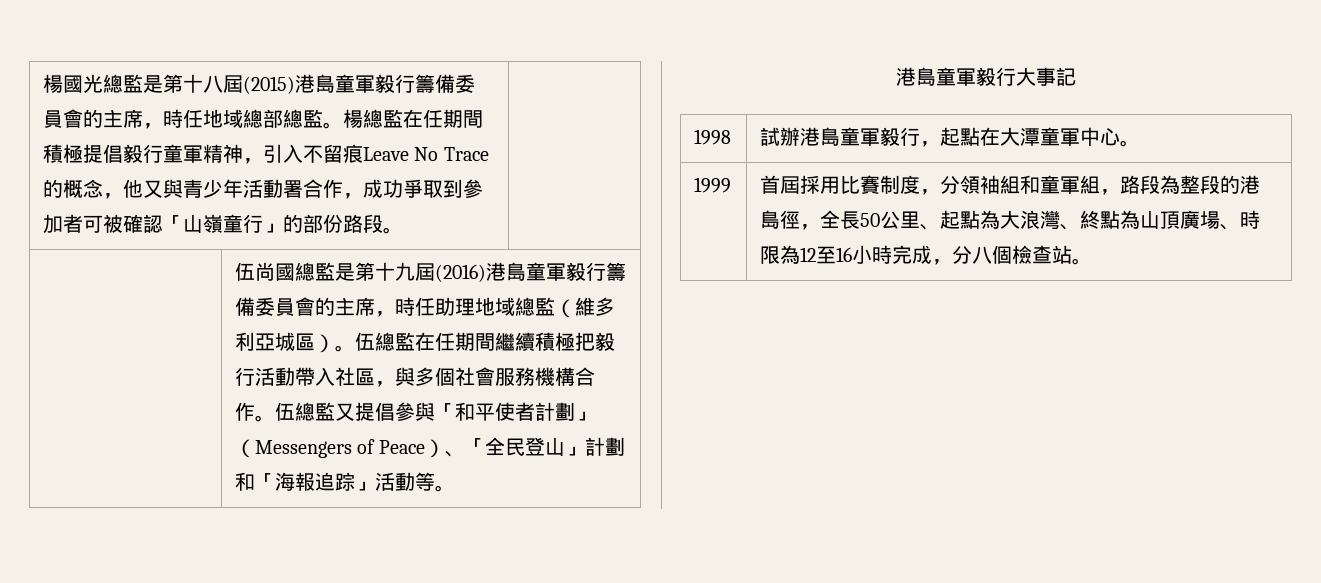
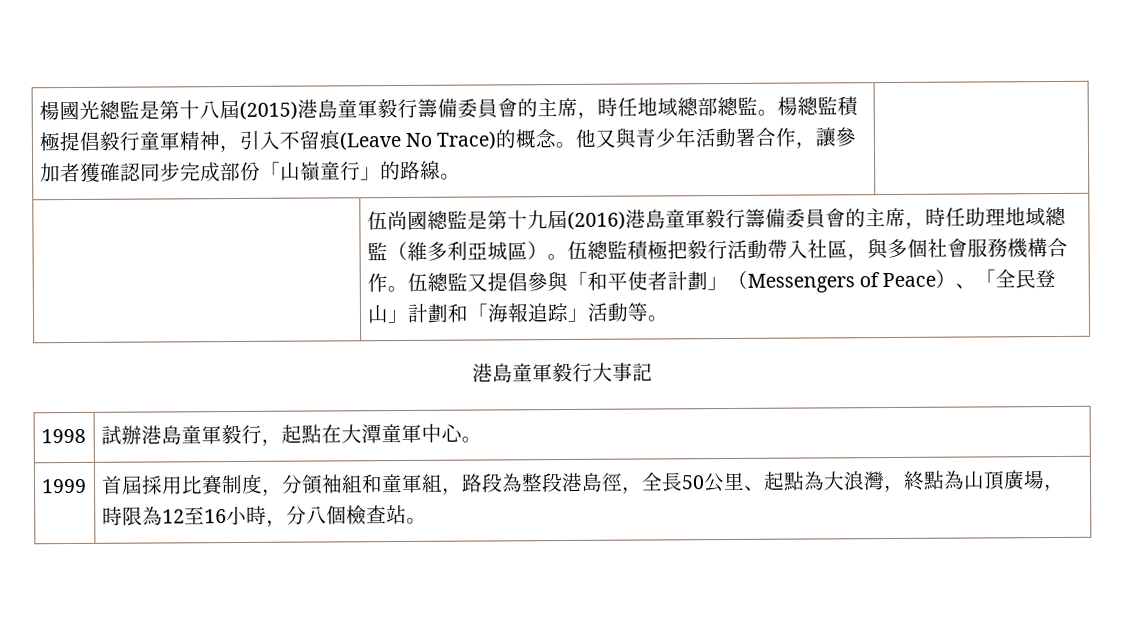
[403,109,484,128] 在任期間 -> (838, 105) none
[363,147,489,161] [43,179,124,199] Leave No Trace的概念， -> [338,129,577,151] (Leave No Trace)的概念。
[363,179,484,198] [43,214,164,234] 成功爭取到參加者可被確認 -> [815,127,857,147] [39,161,261,183] 讓參加者獲確認同步完成部份
[303,214,384,233] 部份路段 -> [399,160,441,181] 路線
[415,332,536,351] 在任期間繼續 -> (628, 249) none
[1220,175,1241,194] 的 -> (563, 483) none
[1060,224,1081,230] 、 -> [883,484,905,493] ，
[1220,224,1241,230] 、 -> [1043,483,1065,492] ，
[892,245,933,264] 完成 -> (267, 515) none

